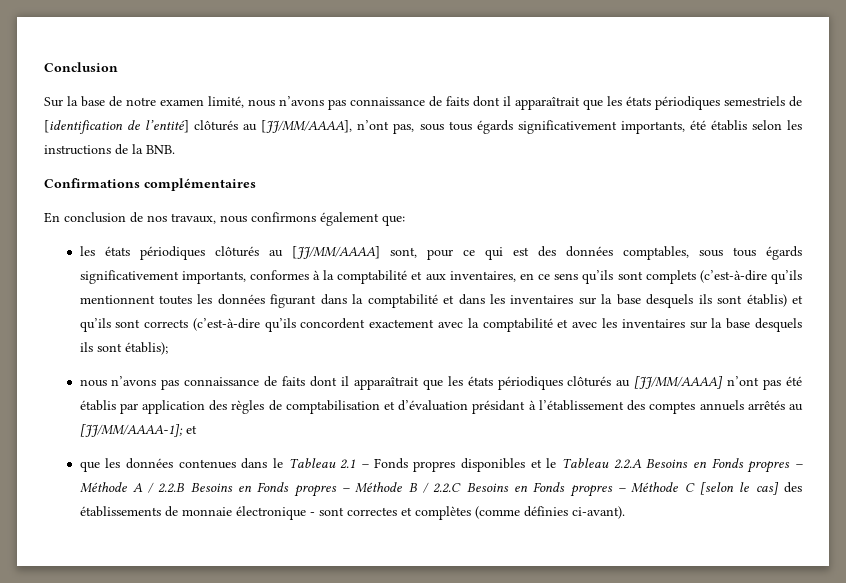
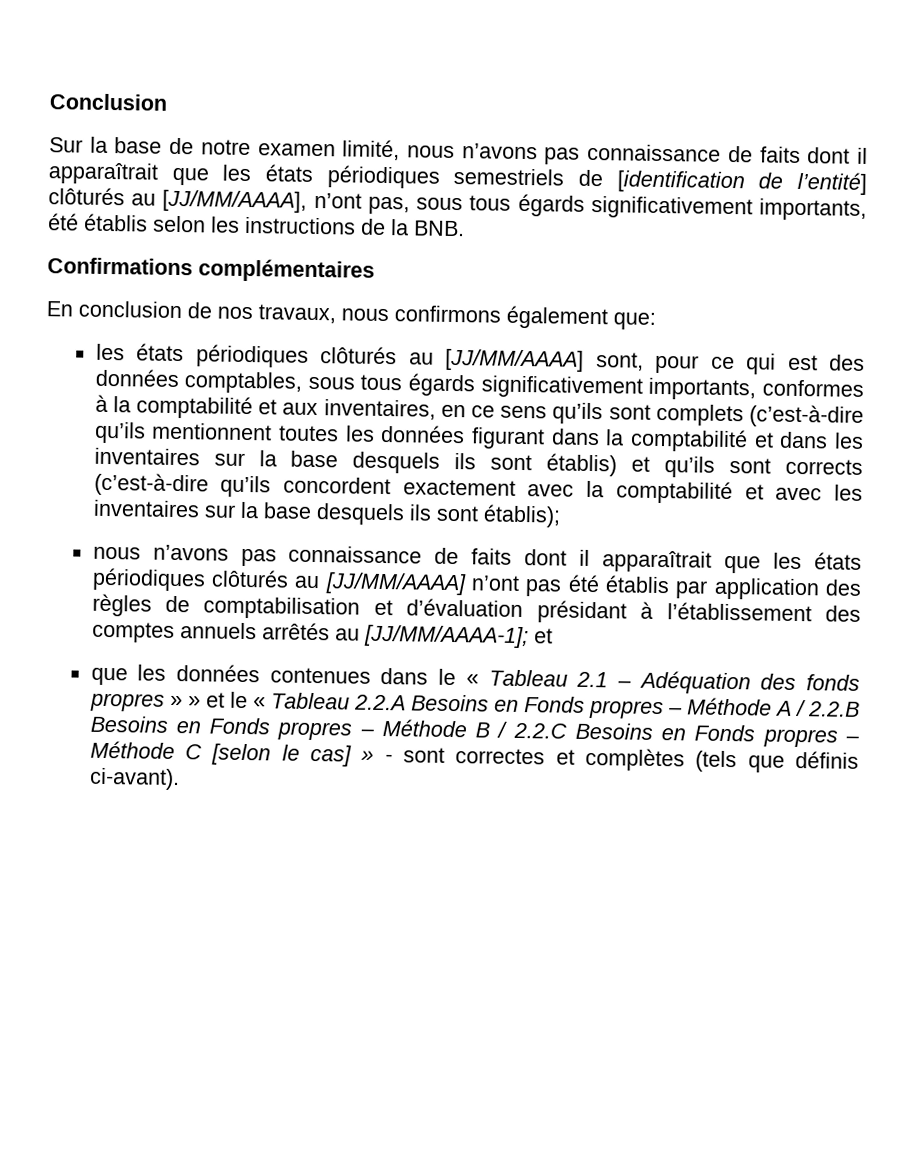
(283, 463) none -> [465,674,479,686] «
[373,458,525,472] Fonds propres disponibles -> [638,670,860,695] [89,692,201,712] Adéquation des fonds propres » »
(557, 463) none -> [252,697,266,709] «
[784,482,803,493] [79,506,306,520] des établissements de monnaie électronique -> [361,750,375,762] »
[474,506,568,519] (comme définies -> [695,750,859,773] (tels que définis

